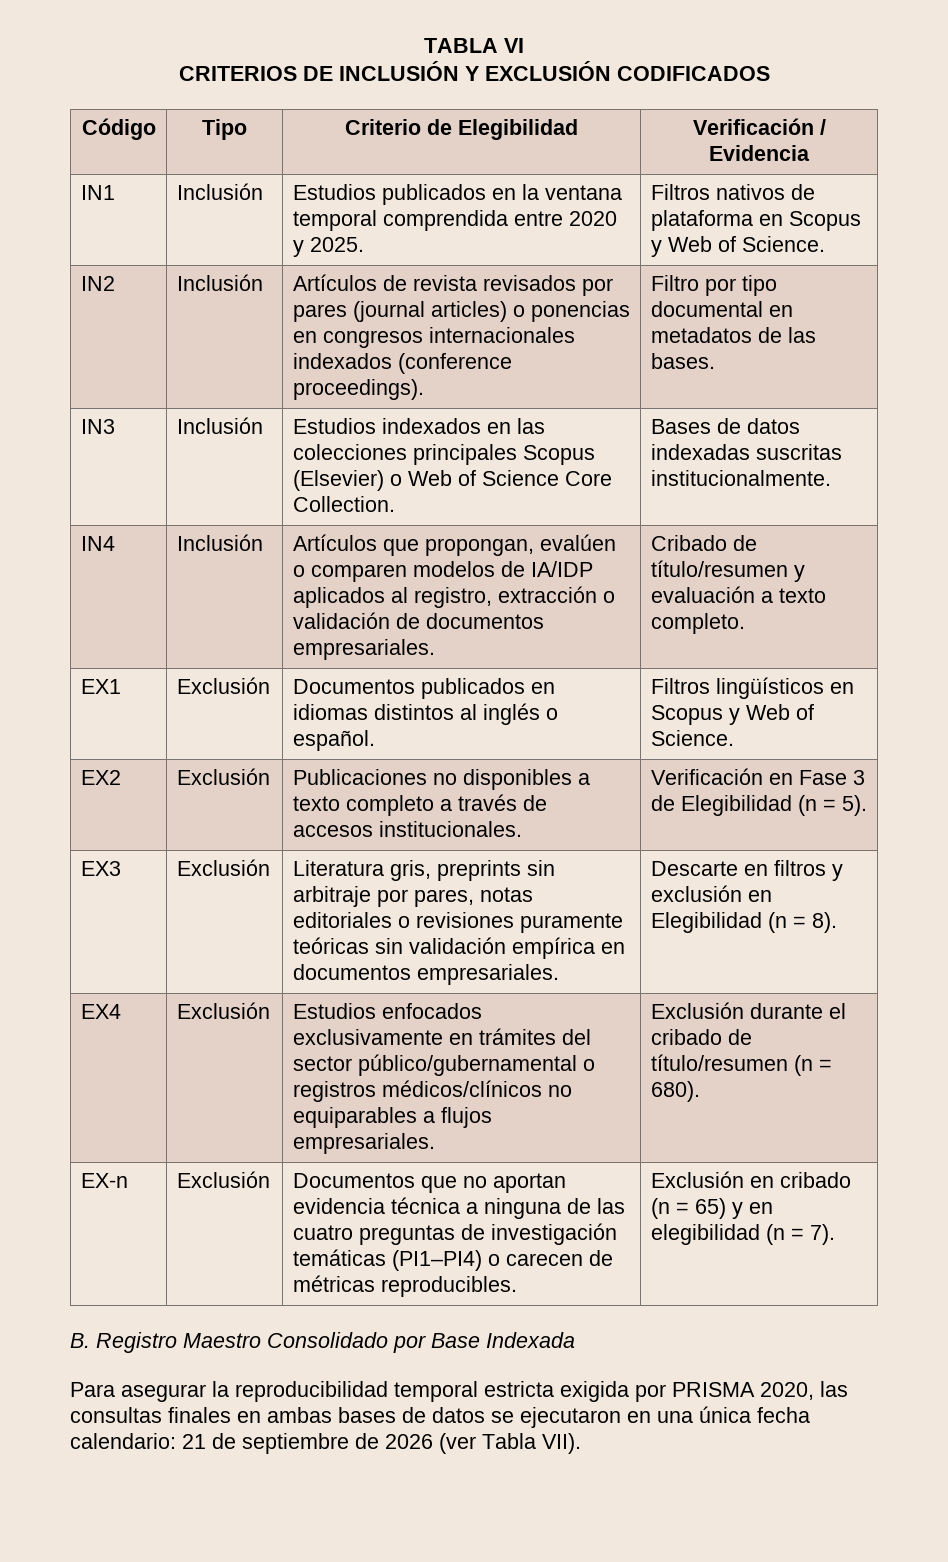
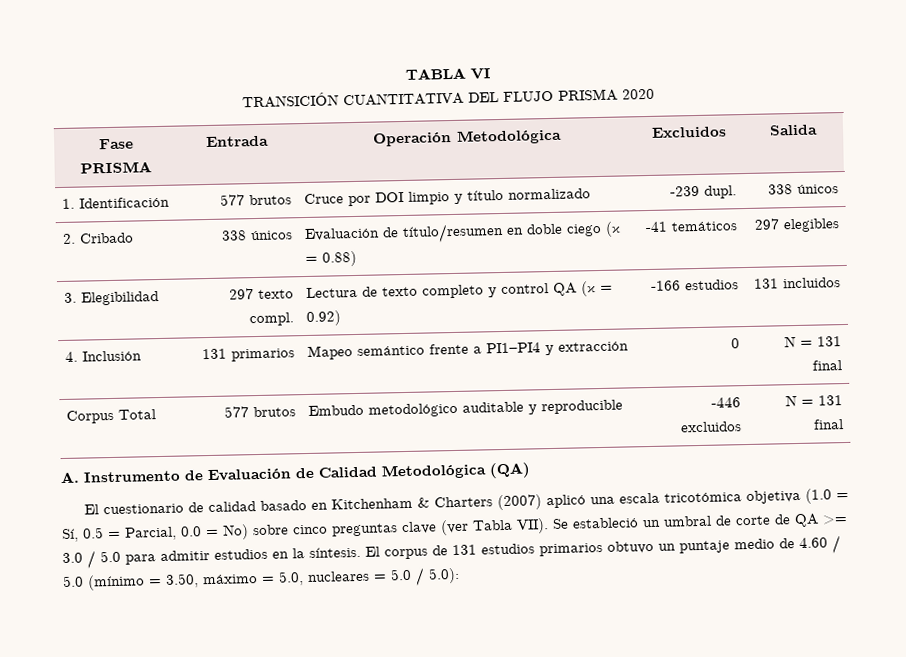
[178,61,770,81] [81,118,156,140] [202,119,247,140] [345,119,578,140] [692,118,826,135] [709,145,810,161] [80,185,115,200] [176,183,263,200] [292,184,622,205] [292,210,617,231] [292,237,364,257] [650,184,815,200] [650,210,861,231] [650,236,825,257] [80,276,115,291] [176,274,263,291] [292,274,613,296] [292,301,630,322] [292,327,575,348] [292,353,512,374] [292,379,424,400] [650,275,777,296] [650,301,793,317] [650,327,816,343] [650,353,715,369] [80,419,115,434] [176,417,263,434] [292,418,545,434] [292,444,595,465] [292,470,612,491] [292,496,395,512] [650,418,800,434] [650,444,842,460] [650,470,831,486] [80,536,115,551] [176,534,263,551] [292,534,616,556] [292,561,593,582] [292,586,615,608] [292,612,544,629] [292,639,435,660] [650,535,757,551] [650,560,805,582] [650,586,826,603] [650,613,745,634] [80,679,121,694] [176,677,270,694] [292,678,555,699] [292,703,558,725] [292,730,375,751] [650,677,854,699] [650,704,814,725] [650,730,734,746] [80,770,121,785] [176,768,270,785] [292,769,590,790] [292,794,547,816] [292,821,522,837] [650,768,865,785] [650,795,867,816] [80,861,121,876] [176,859,270,876] [292,860,555,881] [292,886,533,907] [292,912,623,933] [292,937,625,959] [292,964,559,985] [650,860,843,881] [650,885,772,902] [650,912,837,933] [80,1004,121,1019] [176,1002,270,1019] [292,1003,482,1019] [292,1028,591,1045] [292,1054,595,1076] [292,1080,572,1102] [292,1107,492,1128] [292,1133,435,1154] [650,1002,846,1019] [650,1029,752,1045] [650,1054,832,1076] [650,1081,700,1102] [80,1173,128,1188] [176,1171,270,1188] [292,1173,566,1193] [292,1197,625,1219] [292,1223,617,1245] [292,1249,613,1271] [292,1275,517,1297] [650,1171,851,1188] [650,1198,773,1219] [650,1224,835,1245] [70,1332,575,1353] [70,1381,848,1402] [70,1406,810,1428] [70,1433,581,1454] CRITERIOS DE INCLUSIÓN Y EXCLUSIÓN CODIFICADOS // Código | Tipo | Criterio de Elegibilidad | Verificación / Evidencia // IN1 | Inclusión | Estudios publicados en la ventana temporal comprendida entre 2020 y 2025. | Filtros nativos de plataforma en Scopus y Web of Science. // IN2 | Inclusión | Artículos de revista revisados por pares (journal articles) o ponencias en congresos internacionales indexados (conference proceedings). | Filtro por tipo documental en metadatos de las bases. // IN3 | Inclusión | Estudios indexados en las colecciones principales Scopus (Elsevier) o Web of Science Core Collection. | Bases de datos indexadas suscritas institucionalmente. // IN4 | Inclusión | Artículos que propongan, evalúen o comparen modelos de IA/IDP aplicados al registro, extracción o validación de documentos empresariales. | Cribado de título/resumen y evaluación a texto completo. // EX1 | Exclusión | Documentos publicados en idiomas distintos al inglés o español. | Filtros lingüísticos en Scopus y Web of Science. // EX2 | Exclusión | Publicaciones no disponibles a texto completo a través de accesos institucionales. | Verificación en Fase 3 de Elegibilidad (n = 5). // EX3 | Exclusión | Literatura gris, preprints sin arbitraje por pares, notas editoriales o revisiones puramente teóricas sin validación empírica en documentos empresariales. | Descarte en filtros y exclusión en Elegibilidad (n = 8). // EX4 | Exclusión | Estudios enfocados exclusivamente en trámites del sector público/gubernamental o registros médicos/clínicos no equiparables a flujos empresariales. | Exclusión durante el cribado de título/resumen (n = 680). // EX-n | Exclusión | Documentos que no aportan evidencia técnica a ninguna de las cuatro preguntas de investigación temáticas (PI1–PI4) o carecen de métricas reproducibles. | Exclusión en cribado (n = 65) y en elegibilidad (n = 7). // B. Registro Maestro Consolidado por Base Indexada // Para asegurar la reproducibilidad temporal estricta exigida por PRISMA 2020, las consultas finales en ambas bases de datos se ejecutaron en una única fecha calendario: 21 de septiembre de 2026 (ver Tabla VII). -> [242,88,655,109] [98,138,134,150] [80,161,152,174] [206,135,269,148] [372,128,562,147] [650,126,727,138] [768,124,818,136] [62,196,171,209] [219,194,292,206] [304,188,592,207] [669,185,737,199] [767,184,839,195] [62,232,135,244] [220,230,293,241] [304,221,622,243] [305,250,358,267] [644,221,738,233] [753,218,840,233] [64,290,160,306] [228,288,294,300] [248,312,294,327] [306,281,614,299] [306,310,342,326] [650,279,739,291] [753,277,841,289] [65,350,143,362] [201,348,295,362] [307,341,630,360] [730,338,740,349] [783,336,842,348] [811,360,842,371] [66,409,157,424] [223,406,296,418] [308,399,624,418] [710,397,741,408] [679,421,742,433] [784,395,843,407] [812,419,844,430] [60,462,531,484] [83,488,849,515] [62,513,848,543] [62,535,841,569] [62,567,460,591] TRANSICIÓN CUANTITATIVA DEL FLUJO PRISMA 2020 // Fase PRISMA | Entrada | Operación Metodológica | Excluidos | Salida // 1. Identificación | 577 brutos | Cruce por DOI limpio y título normalizado | -239 dupl. | 338 únicos // 2. Cribado | 338 únicos | Evaluación de título/resumen en doble ciego (κ = 0.88) | -41 temáticos | 297 elegibles // 3. Elegibilidad | 297 texto compl. | Lectura de texto completo y control QA (κ = 0.92) | -166 estudios | 131 incluidos // 4. Inclusión | 131 primarios | Mapeo semántico frente a PI1–PI4 y extracción | 0 | N = 131 final // Corpus Total | 577 brutos | Embudo metodológico auditable y reproducible | -446 excluidos | N = 131 final // A. Instrumento de Evaluación de Calidad Metodológica (QA) // El cuestionario de calidad basado en Kitchenham & Charters (2007) aplicó una escala tricotómica objetiva (1.0 = Sí, 0.5 = Parcial, 0.0 = No) sobre cinco preguntas clave (ver Tabla VII). Se estableció un umbral de corte de QA >= 3.0 / 5.0 para admitir estudios en la síntesis. El corpus de 131 estudios primarios obtuvo un puntaje medio de 4.60 / 5.0 (mínimo = 3.50, máximo = 5.0, nucleares = 5.0 / 5.0):

